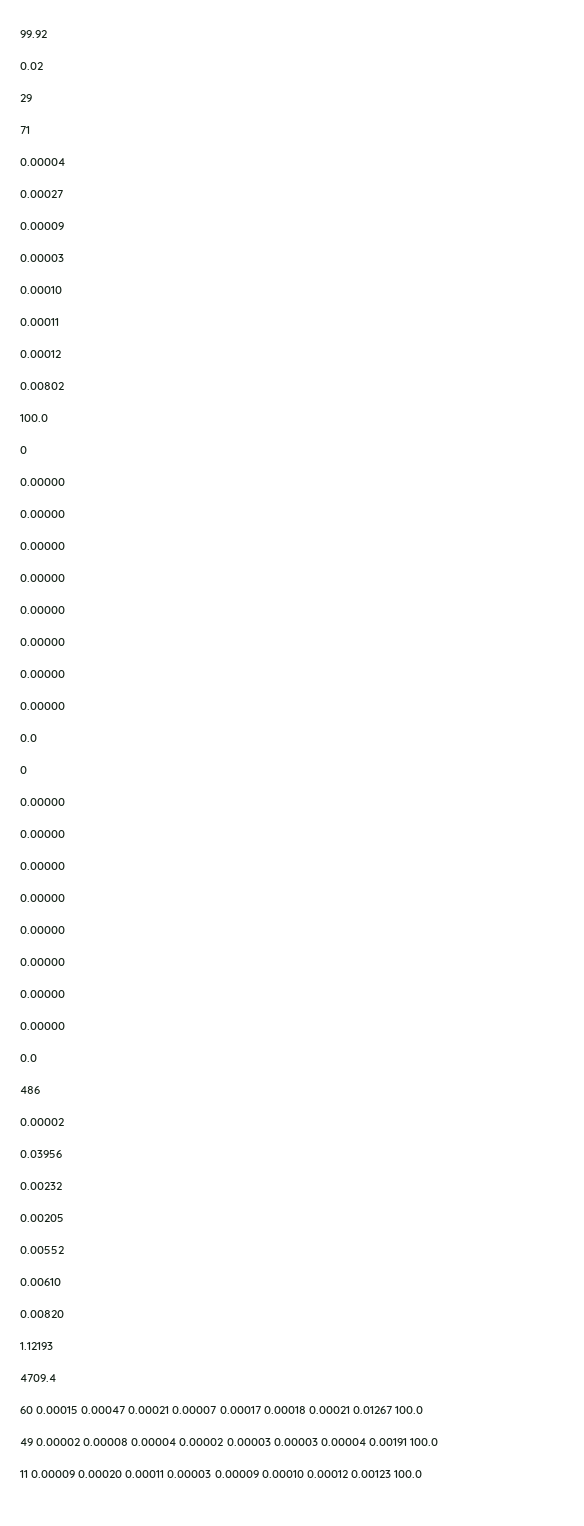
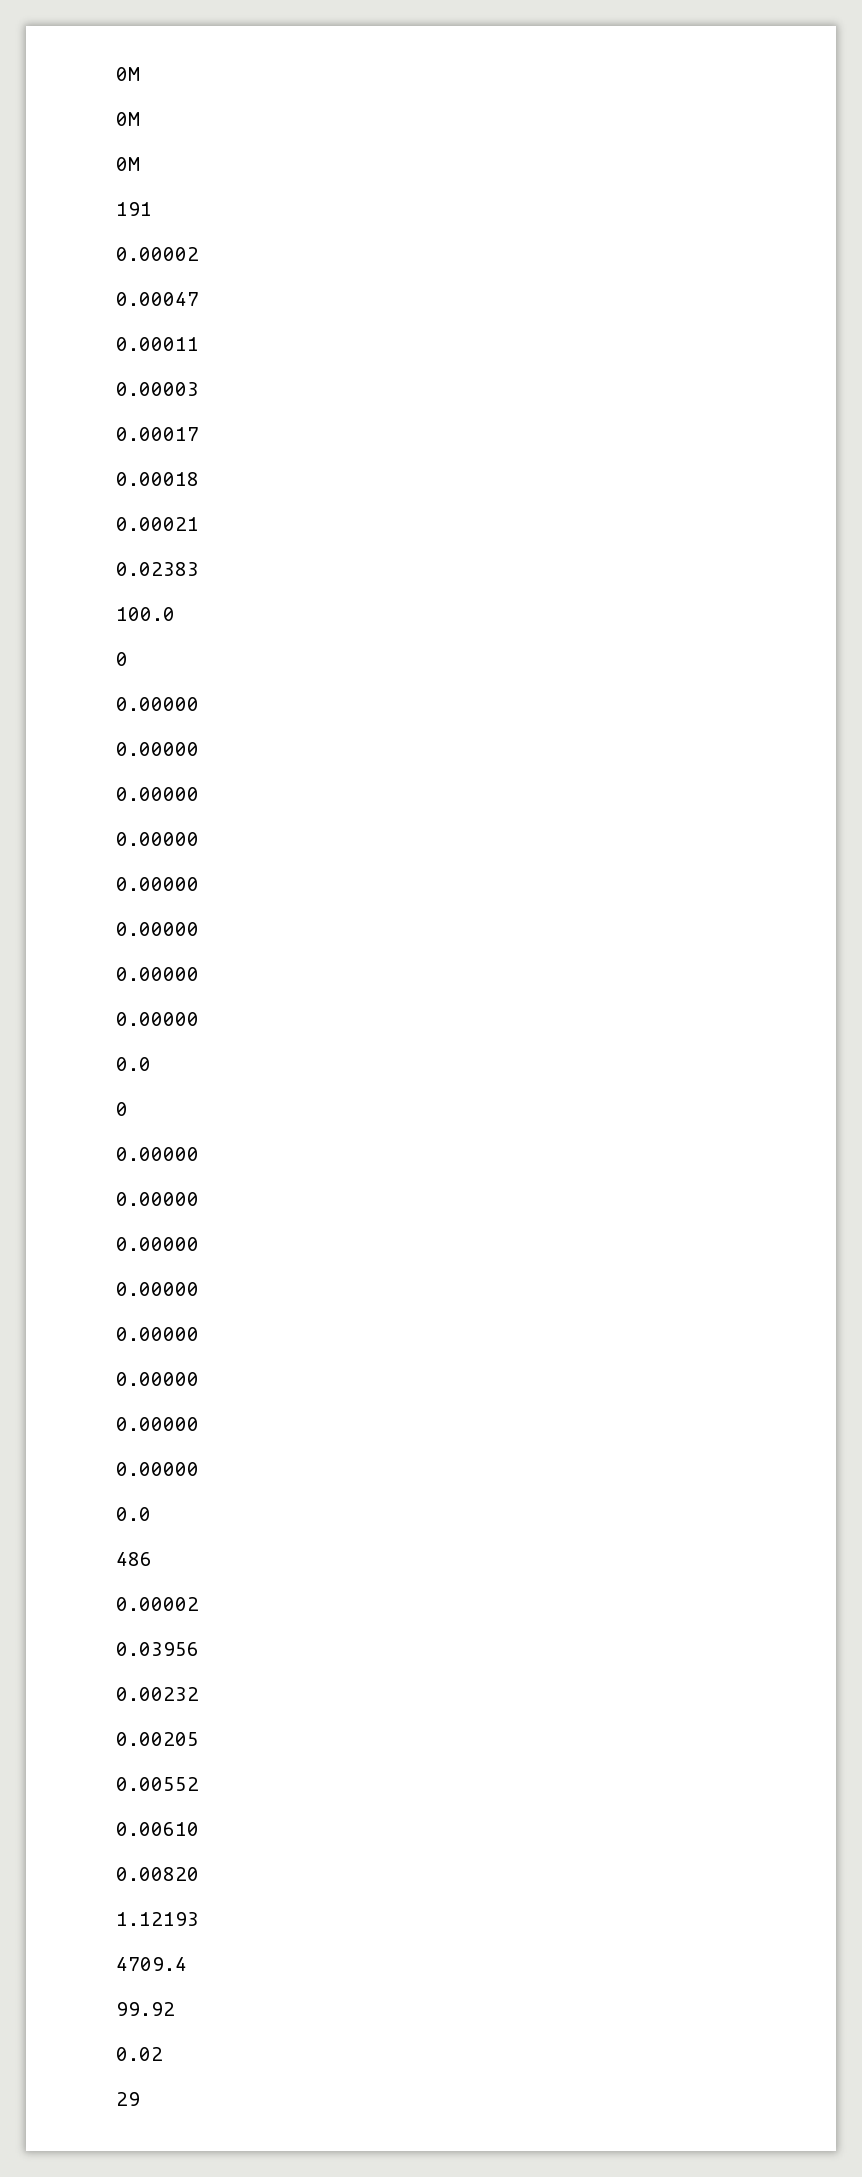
[20,30,47,38] [20,62,43,70] [20,94,32,102] [20,126,30,134] [20,158,65,166] [20,190,63,198] [20,222,64,230] [20,254,64,262] [20,286,62,294] [20,318,59,326] [20,350,61,358] [20,382,64,390] 99.92 // 0.02 // 29 // 71 // 0.00004 // 0.00027 // 0.00009 // 0.00003 // 0.00010 // 0.00011 // 0.00012 // 0.00802 -> [116,67,140,81] [116,112,140,126] [116,157,140,171] [116,202,152,216] [116,247,199,261] [116,292,199,306] [116,337,199,351] [116,382,199,396] [116,427,199,441] [116,472,199,486] [116,517,199,531] [116,562,199,576] 0M // 0M // 0M // 191 // 0.00002 // 0.00047 // 0.00011 // 0.00003 // 0.00017 // 0.00018 // 0.00021 // 0.02383
[20,1406,423,1414] [20,1438,438,1446] [20,1470,422,1478] 60 0.00015 0.00047 0.00021 0.00007 0.00017 0.00018 0.00021 0.01267 100.0 // 49 0.00002 0.00008 0.00004 0.00002 0.00003 0.00003 0.00004 0.00191 100.0 // 11 0.00009 0.00020 0.00011 0.00003 0.00009 0.00010 0.00012 0.00123 100.0 -> [116,2002,175,2016] [116,2047,163,2061] [116,2092,140,2106] 99.92 // 0.02 // 29

